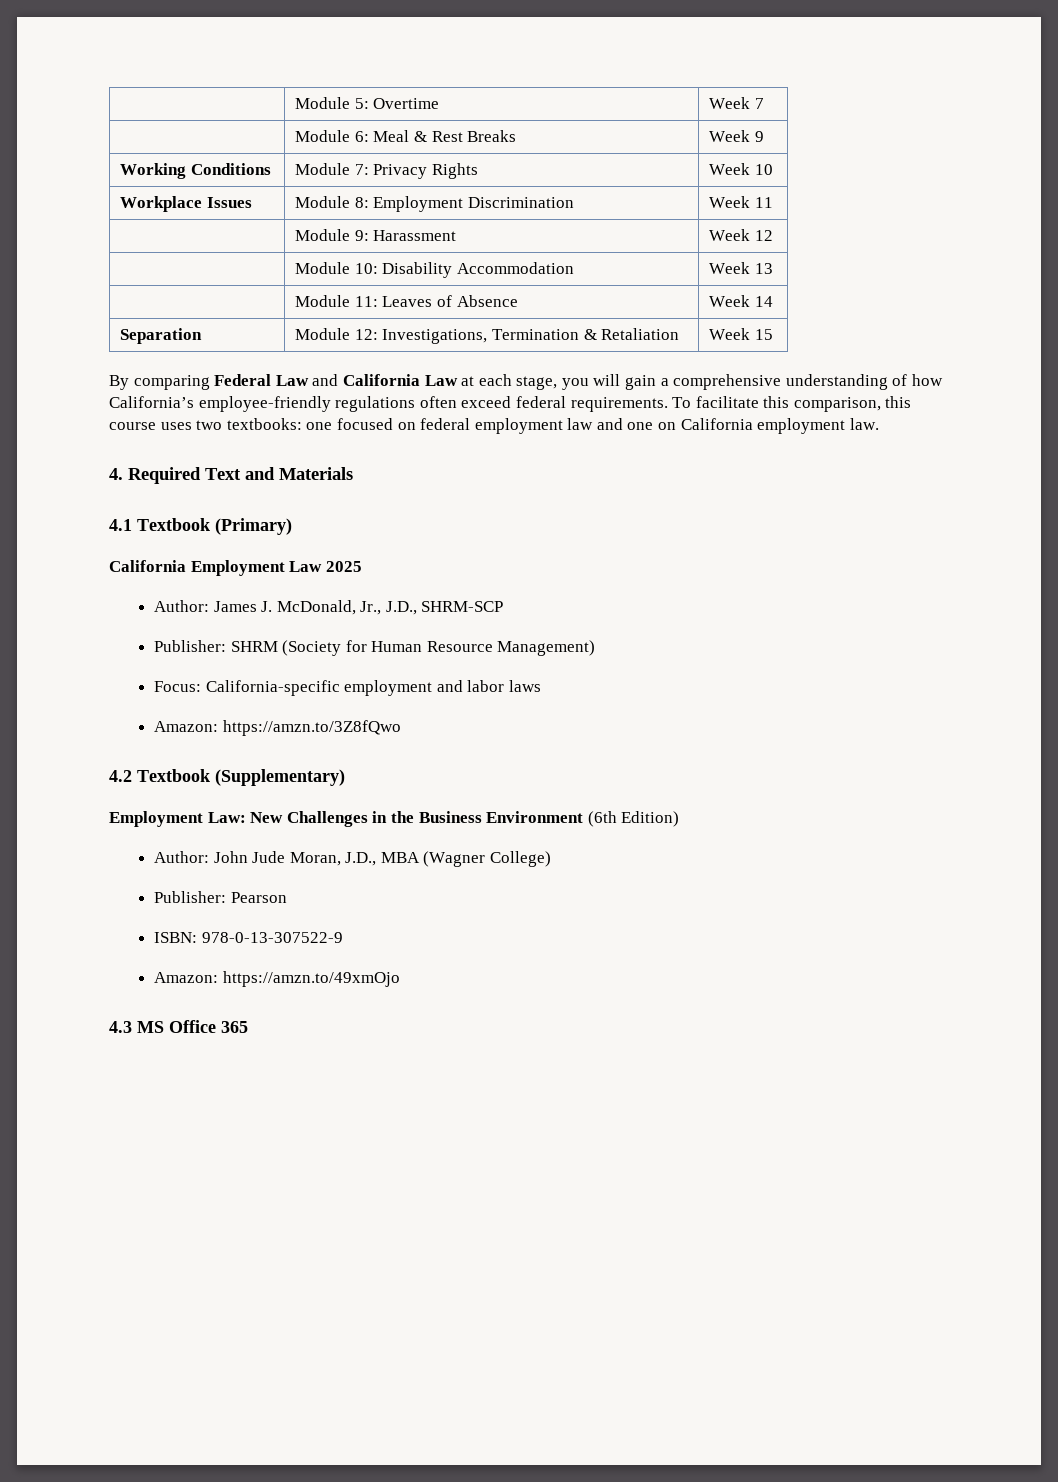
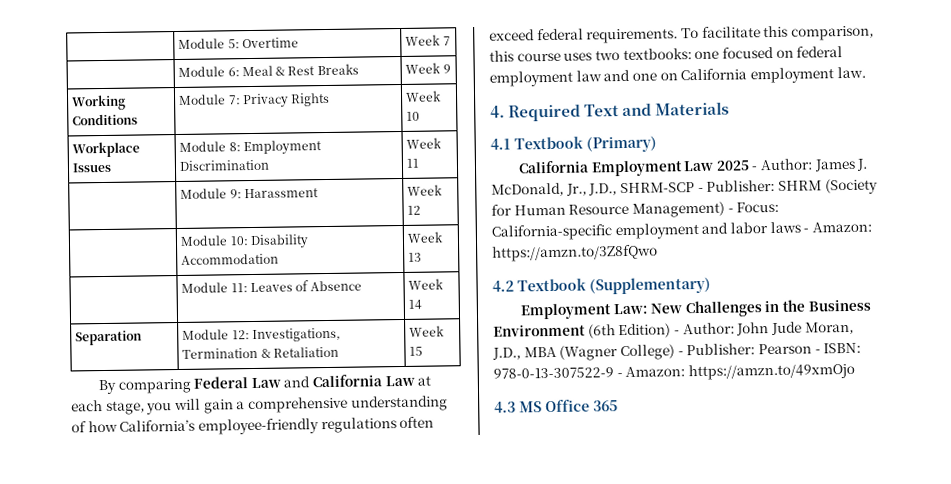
(362, 566) // -> [752,166,759,171] -
(504, 606) // -> [697,187,704,193] -
(596, 648) // -> [727,208,734,213] -
(541, 686) // -> [803,228,810,233] -
(680, 819) // -> [673,330,680,335] -
(552, 859) // -> [677,351,684,356] -
(287, 897) // -> [814,349,821,354] -
(343, 937) // -> [616,373,623,378] -

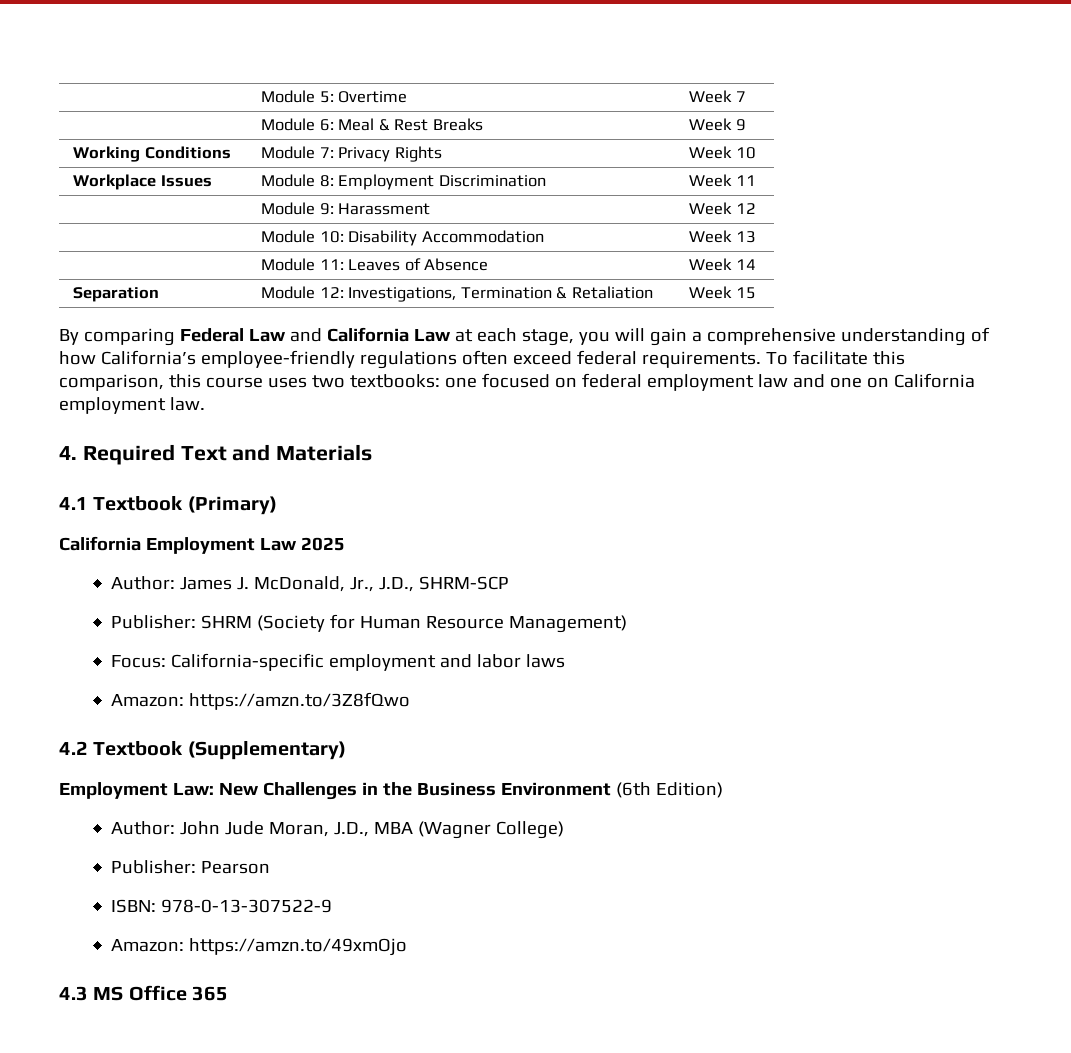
[752,166,759,171] - -> (345, 544) //
[697,187,704,193] - -> (509, 583) //
[727,208,734,213] - -> (627, 624) //
[803,228,810,233] - -> (565, 661) //
[673,330,680,335] - -> (723, 790) //
[677,351,684,356] - -> (564, 830) //
[814,349,821,354] - -> (270, 867) //
[616,373,623,378] - -> (332, 906) //

